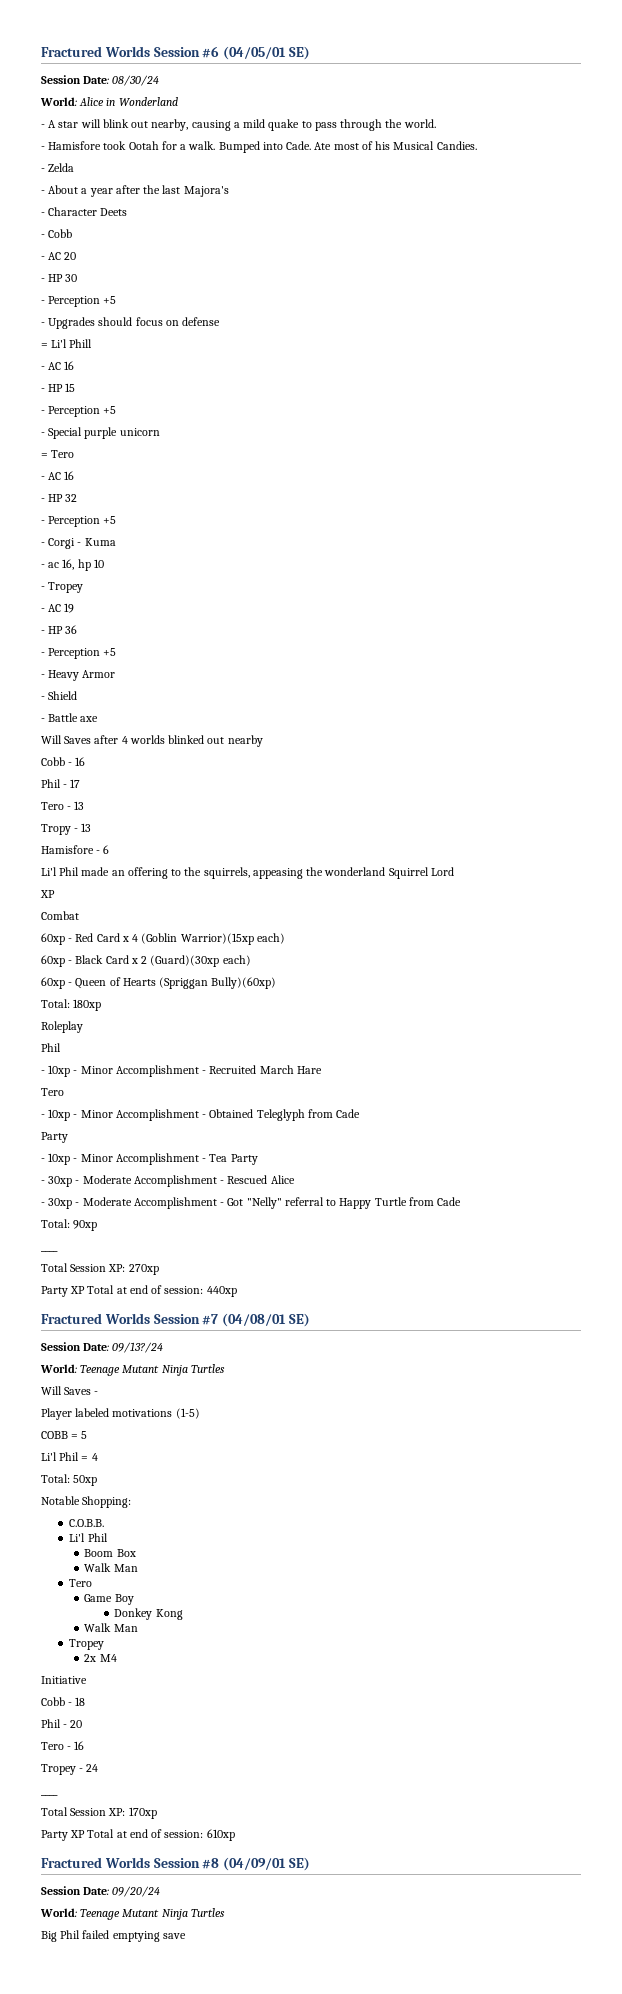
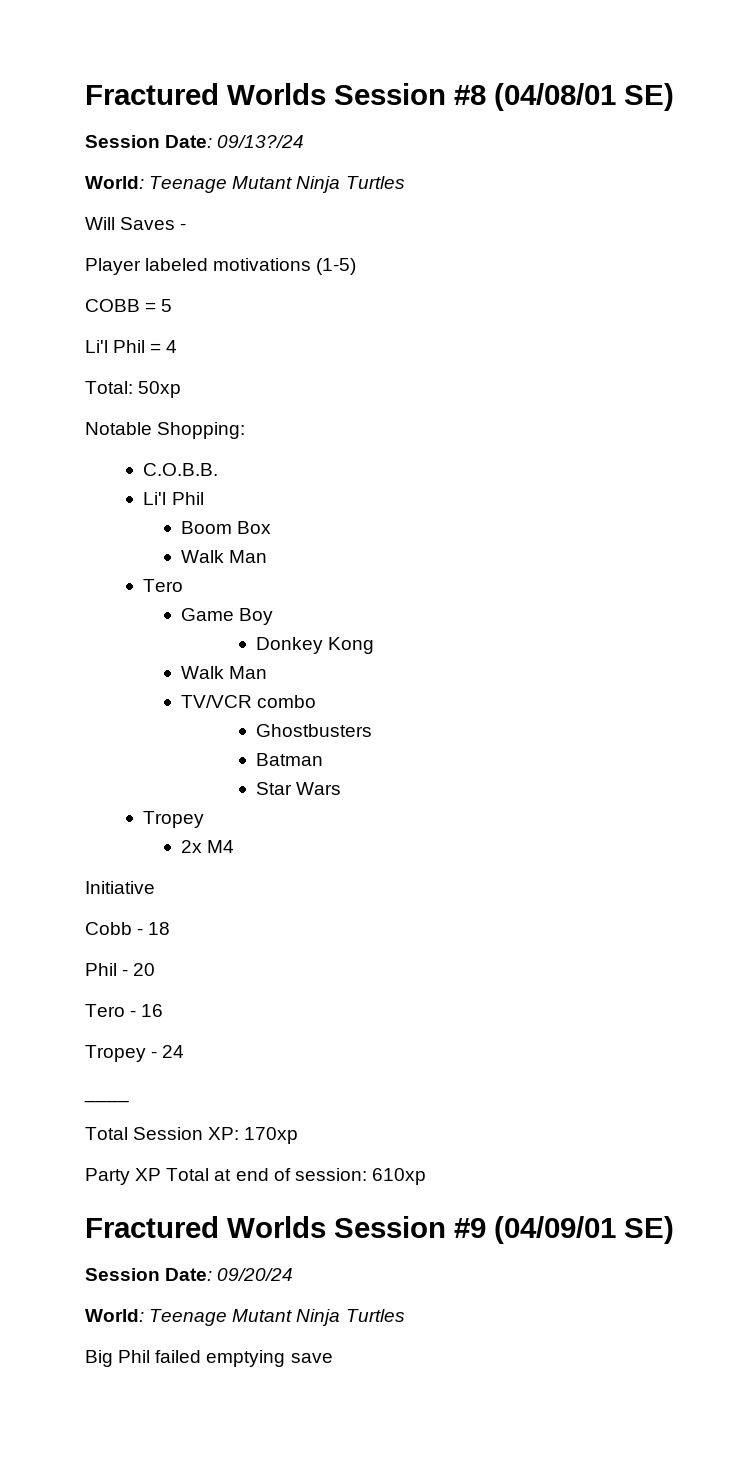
[41,46,310,60] [41,75,160,86] [40,97,178,106] [41,119,436,131] [41,141,477,153] [41,163,75,172] [41,185,229,197] [41,207,128,216] [41,229,73,238] [41,252,77,260] [41,274,78,282] [41,296,117,307] [41,317,221,329] [41,339,93,348] [41,361,75,370] [41,383,76,392] [41,406,117,417] [41,427,160,439] [41,450,75,458] [41,471,75,480] [41,494,78,502] [41,516,117,527] [41,538,116,549] [41,559,104,571] [41,582,84,593] [41,603,75,613] [41,625,78,634] [41,648,117,659] [41,670,116,681] [41,691,78,700] [41,713,99,722] [41,735,263,747] [41,757,86,766] [41,779,81,788] [41,801,85,810] [41,823,92,835] [41,845,110,854] [41,867,454,879] [40,890,55,898] [41,911,79,920] [41,933,285,945] [41,955,251,967] [41,977,277,989] [41,999,102,1011] [41,1021,83,1033] [41,1043,61,1052] [41,1065,322,1077] [41,1088,64,1096] [41,1109,361,1121] [41,1132,68,1143] [41,1153,258,1165] [41,1175,295,1187] [41,1197,462,1209] [41,1219,98,1231] [41,1250,58,1252] [41,1263,159,1275] [41,1285,237,1297] [41,1313,219,1325] Fractured Worlds Session #6 (04/05/01 SE) // Session Date: 08/30/24 // World: Alice in Wonderland // - A star will blink out nearby, causing a mild quake to pass through the world. // - Hamisfore took Ootah for a walk. Bumped into Cade. Ate most of his Musical Candies. // - Zelda // - About a year after the last Majora's // - Character Deets // - Cobb // - AC 20 // - HP 30 // - Perception +5 // - Upgrades should focus on defense // = Li'l Phill // - AC 16 // - HP 15 // - Perception +5 // - Special purple unicorn // = Tero // - AC 16 // - HP 32 // - Perception +5 // - Corgi - Kuma // - ac 16, hp 10 // - Tropey // - AC 19 // - HP 36 // - Perception +5 // - Heavy Armor // - Shield // - Battle axe // Will Saves after 4 worlds blinked out nearby // Cobb - 16 // Phil - 17 // Tero - 13 // Tropy - 13 // Hamisfore - 6 // Li'l Phil made an offering to the squirrels, appeasing the wonderland Squirrel Lord // XP // Combat // 60xp - Red Card x 4 (Goblin Warrior)(15xp each) // 60xp - Black Card x 2 (Guard)(30xp each) // 60xp - Queen of Hearts (Spriggan Bully)(60xp) // Total: 180xp // Roleplay // Phil // - 10xp - Minor Accomplishment - Recruited March Hare // Tero // - 10xp - Minor Accomplishment - Obtained Teleglyph from Cade // Party // - 10xp - Minor Accomplishment - Tea Party // - 30xp - Moderate Accomplishment - Rescued Alice // - 30xp - Moderate Accomplishment - Got "Nelly" referral to Happy Turtle from Cade // Total: 90xp // ____ // Total Session XP: 270xp // Party XP Total at end of session: 440xp // Fractured Worlds Session #7 -> [85,83,486,105] Fractured Worlds Session #8
(138, 1628) none -> [181,695,317,708] [256,724,373,737] [256,753,324,766] [256,782,342,795] // TV/VCR combo // Ghostbusters // Batman // Star Wars
[202,1858,220,1869] #8 -> [454,1218,486,1238] #9

